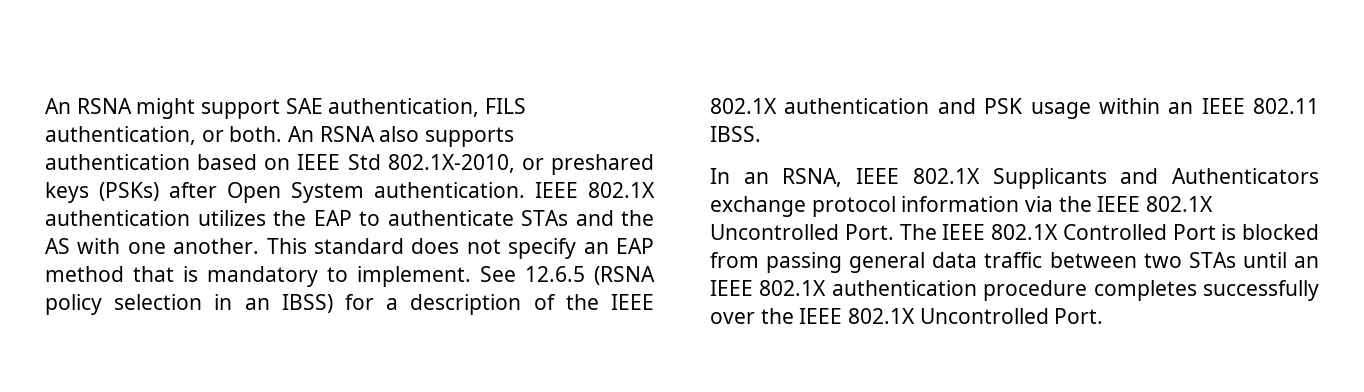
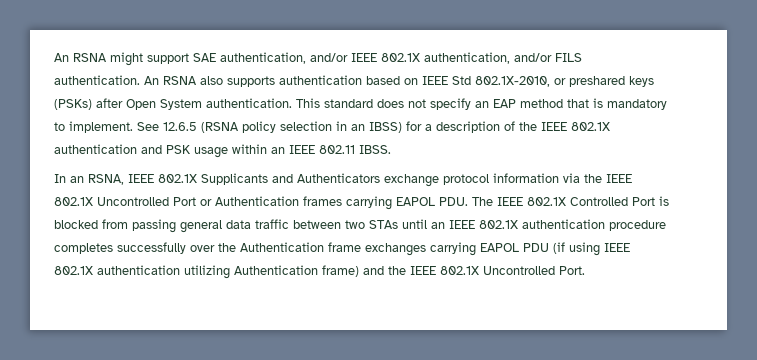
[485,98,527,114] [45,126,283,145] FILS authentication, or both. -> [310,52,582,64] [54,75,140,85] and/or IEEE 802.1X authentication, and/or FILS authentication.
[535,182,655,198] [45,210,654,226] [45,238,260,254] IEEE 802.1X authentication utilizes the EAP to authenticate STAs and the AS with one another. -> (292, 103) none
[844,224,894,240] Port. -> [173,196,468,210] Port or Authentication frames carrying EAPOL PDU.
(794, 316) none -> [240,242,630,256] [54,265,406,279] Authentication frame exchanges carrying EAPOL PDU (if using IEEE 802.1X authentication utilizing Authentication frame) and the

